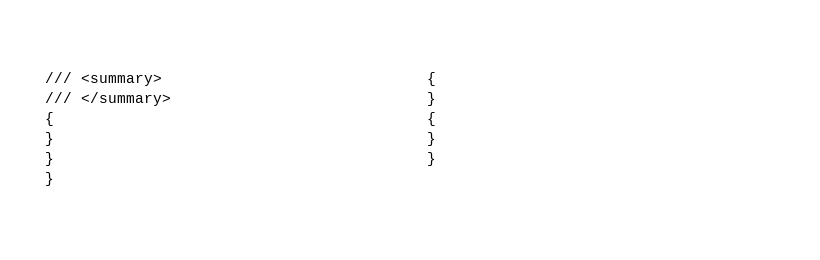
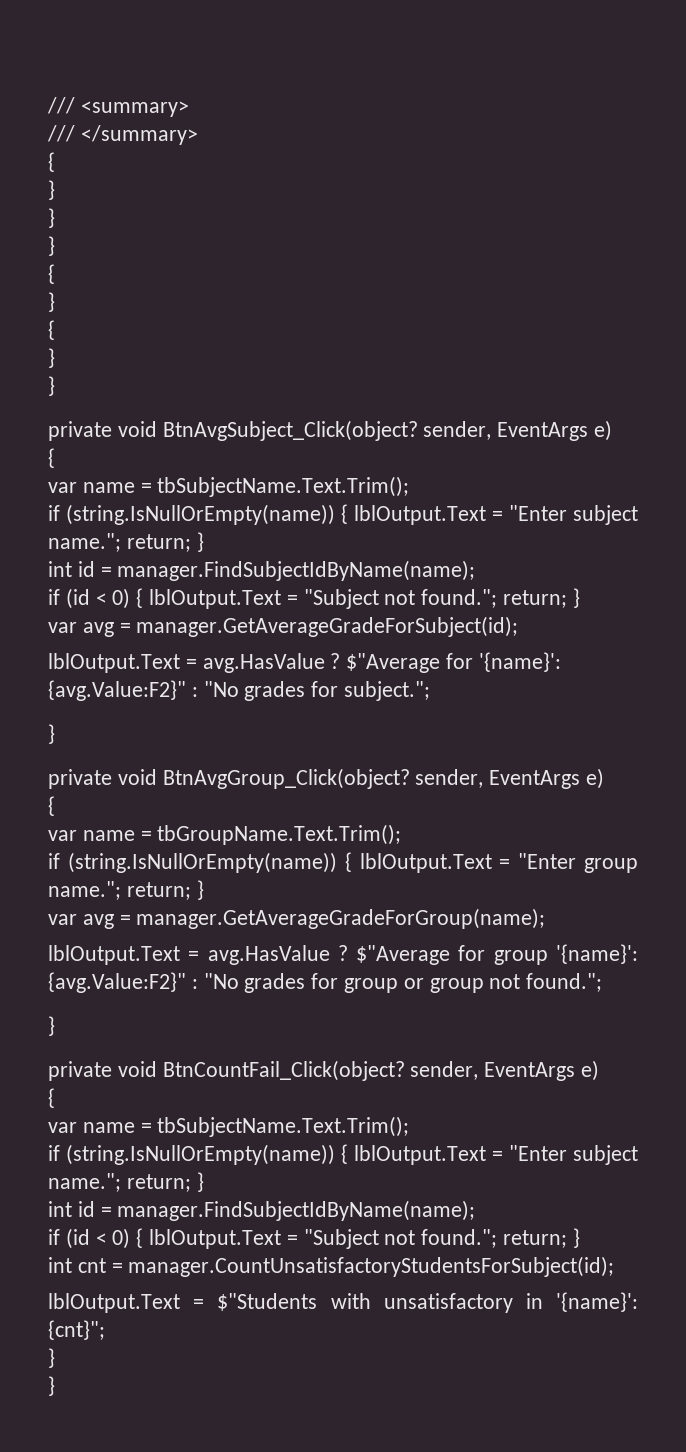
(436, 159) none -> [48,420,613,441] [48,448,55,468] [48,476,410,497] [48,504,638,525] [48,532,204,552] [48,560,476,581] [48,588,580,609] [48,616,519,637] [48,652,561,673] [48,680,431,701] [48,724,55,744] [48,768,605,789] [48,796,55,816] [48,824,402,845] [48,852,638,873] [48,880,204,900] [48,908,546,929] [48,944,638,965] [48,972,603,993] [48,1016,55,1036] [48,1060,600,1081] [48,1088,55,1108] [48,1116,410,1137] [48,1144,638,1165] [48,1172,204,1192] [48,1200,476,1221] [48,1228,580,1249] [48,1256,615,1277] [48,1292,638,1313] [48,1320,105,1340] [48,1348,55,1368] [48,1376,55,1396] // private void BtnAvgSubject_Click(object? sender, EventArgs e) // { // var name = tbSubjectName.Text.Trim(); // if (string.IsNullOrEmpty(name)) { lblOutput.Text = "Enter subject name."; return; } // int id = manager.FindSubjectIdByName(name); // if (id < 0) { lblOutput.Text = "Subject not found."; return; } // var avg = manager.GetAverageGradeForSubject(id); // lblOutput.Text = avg.HasValue ? $"Average for '{name}': {avg.Value:F2}" : "No grades for subject."; // } // private void BtnAvgGroup_Click(object? sender, EventArgs e) // { // var name = tbGroupName.Text.Trim(); // if (string.IsNullOrEmpty(name)) { lblOutput.Text = "Enter group name."; return; } // var avg = manager.GetAverageGradeForGroup(name); // lblOutput.Text = avg.HasValue ? $"Average for group '{name}': {avg.Value:F2}" : "No grades for group or group not found."; // } // private void BtnCountFail_Click(object? sender, EventArgs e) // { // var name = tbSubjectName.Text.Trim(); // if (string.IsNullOrEmpty(name)) { lblOutput.Text = "Enter subject name."; return; } // int id = manager.FindSubjectIdByName(name); // if (id < 0) { lblOutput.Text = "Subject not found."; return; } // int cnt = manager.CountUnsatisfactoryStudentsForSubject(id); // lblOutput.Text = $"Students with unsatisfactory in '{name}': {cnt}"; // } // }

